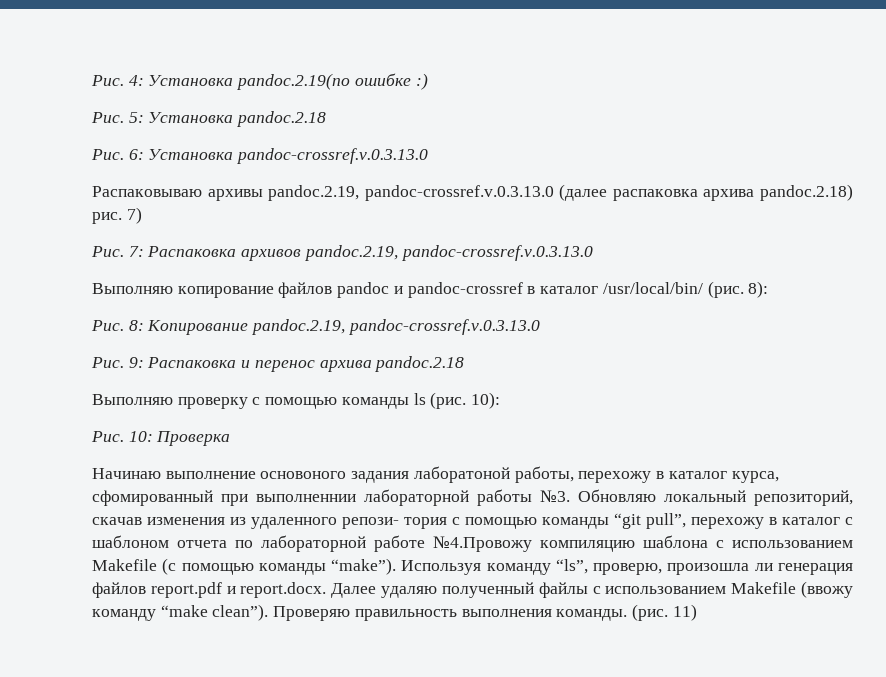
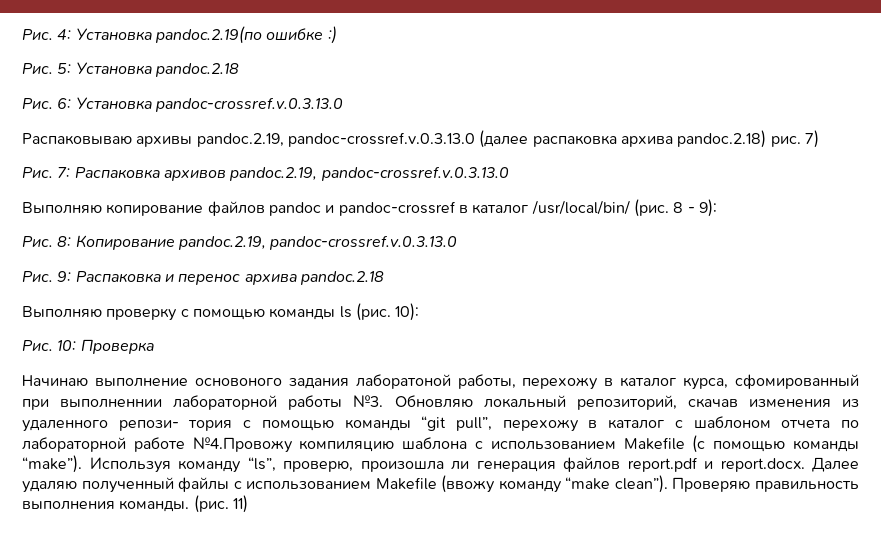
[748,281,769,298] 8): -> [673,199,717,217] 8 - 9):

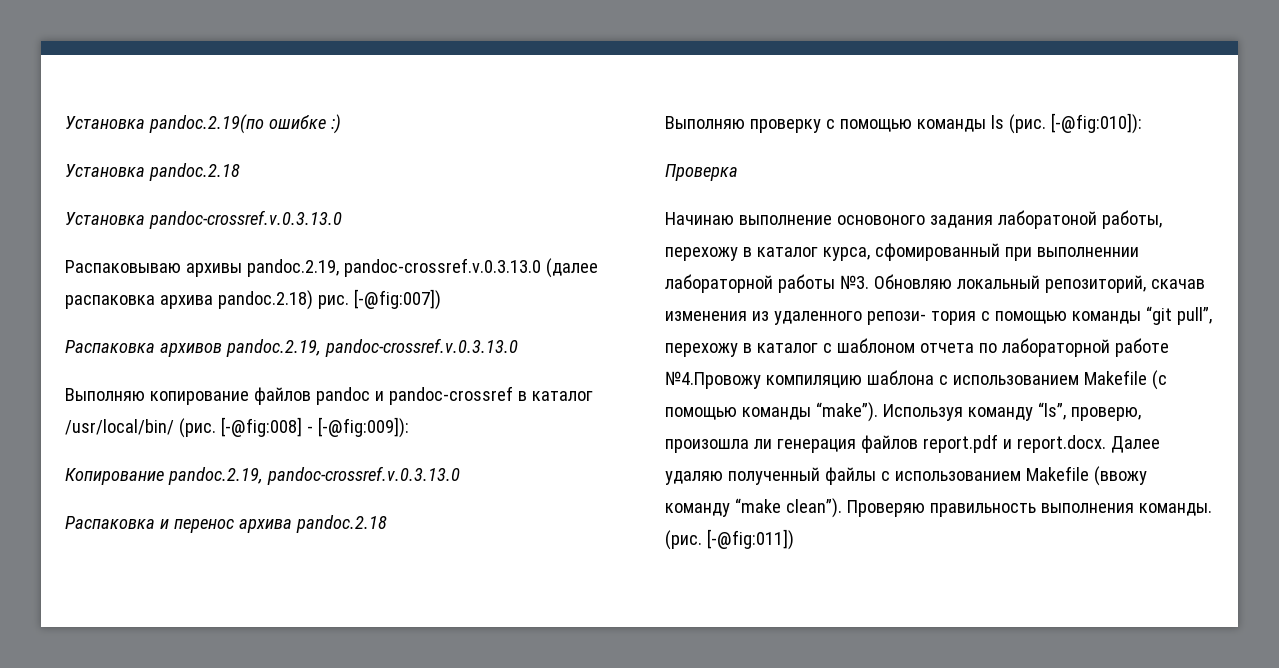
[22,29,72,40] Рис. 4: -> (65, 122) none
[22,63,72,74] Рис. 5: -> (341, 124) none
[22,98,72,109] Рис. 6: -> (240, 172) none
[804,130,819,148] [22,167,71,178] 7) // Рис. 7: -> [353,289,441,310] [-@fig:007]) //
[673,199,717,217] [22,236,72,247] 8 - 9): // Рис. 8: -> [220,417,409,438] [-@fig:008] - [-@fig:009]): //
[22,271,72,282] Рис. 9: -> (460, 475) none
[395,303,420,321] [22,340,77,351] 10): // Рис. 10: -> [1050,113,1142,134] [-@fig:010]): //
[232,495,248,513] 11) -> [706,529,794,550] [-@fig:011])

